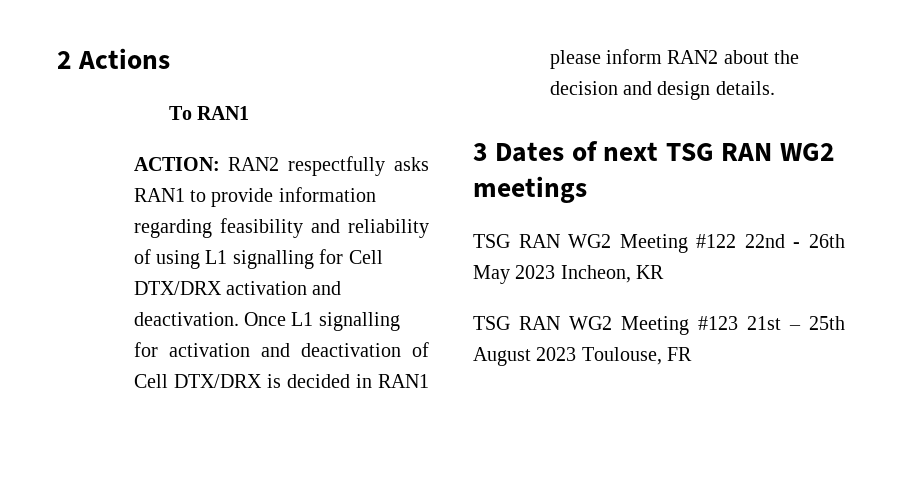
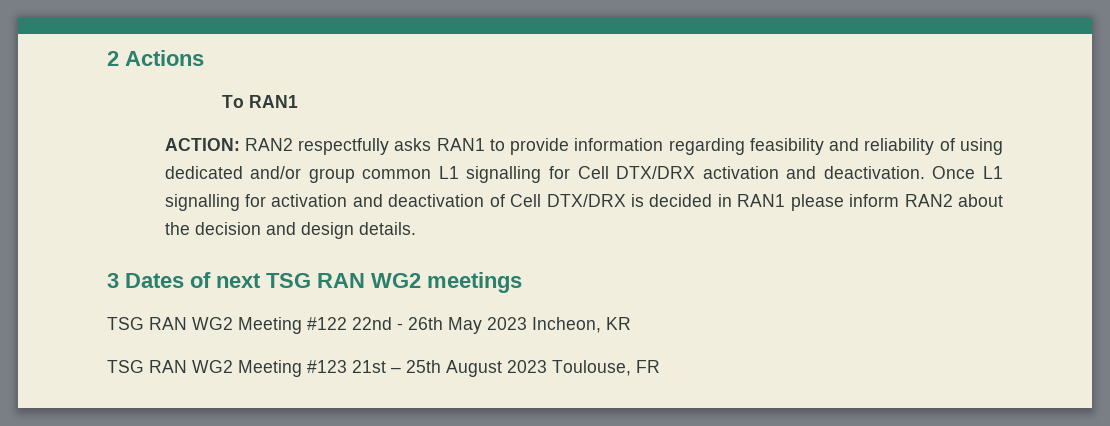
(201, 259) none -> [164,166,432,183] dedicated and/or group common

